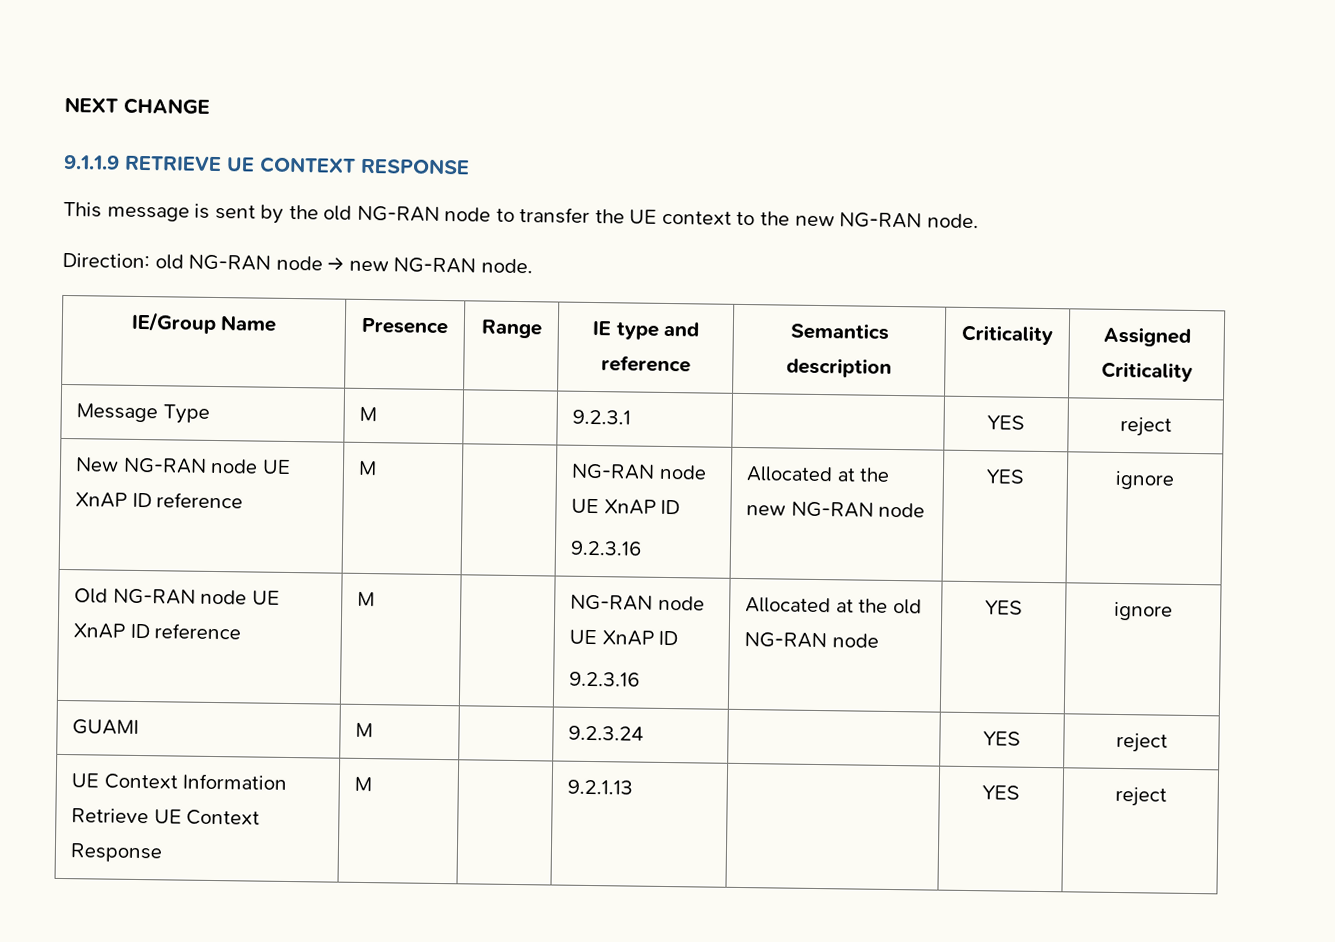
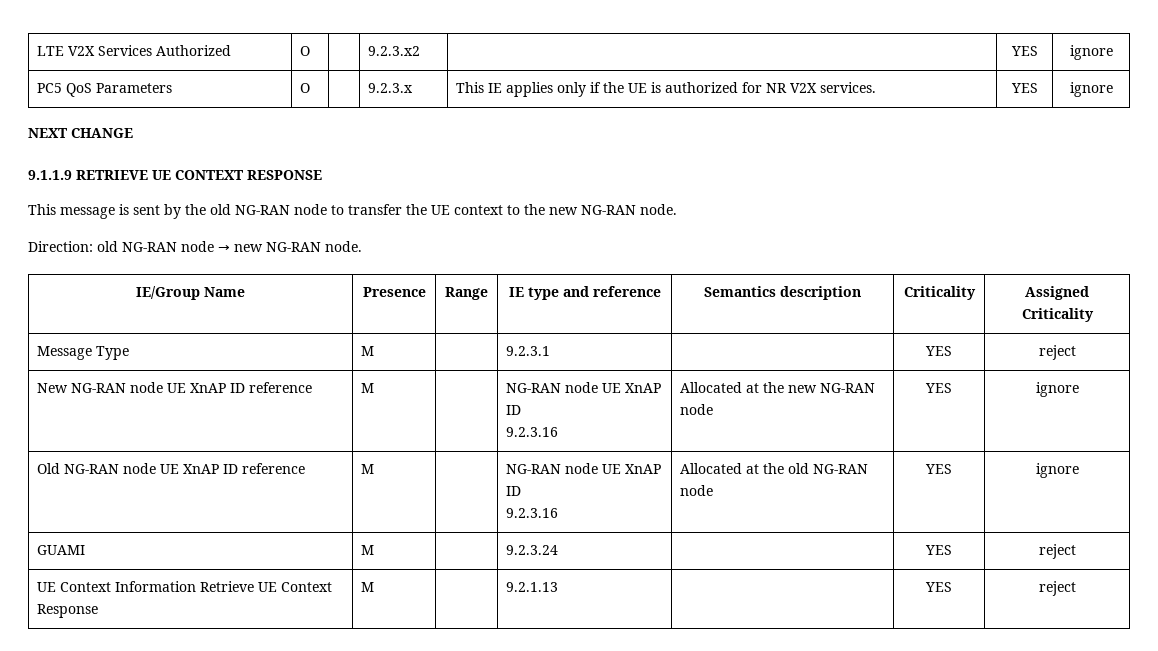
(64, 104) none -> [37,45,232,56] [300,46,311,56] [368,46,421,56] [1010,46,1038,56] [1069,45,1113,60] [37,83,173,97] [300,83,311,93] [368,83,414,93] [456,82,877,97] [1010,83,1038,93] [1069,82,1113,97] LTE V2X Services Authorized | O | | 9.2.3.x2 | | YES | ignore // PC5 QoS Parameters | O | | 9.2.3.x | This IE applies only if the UE is authorized for NR V2X services. | YES | ignore //

